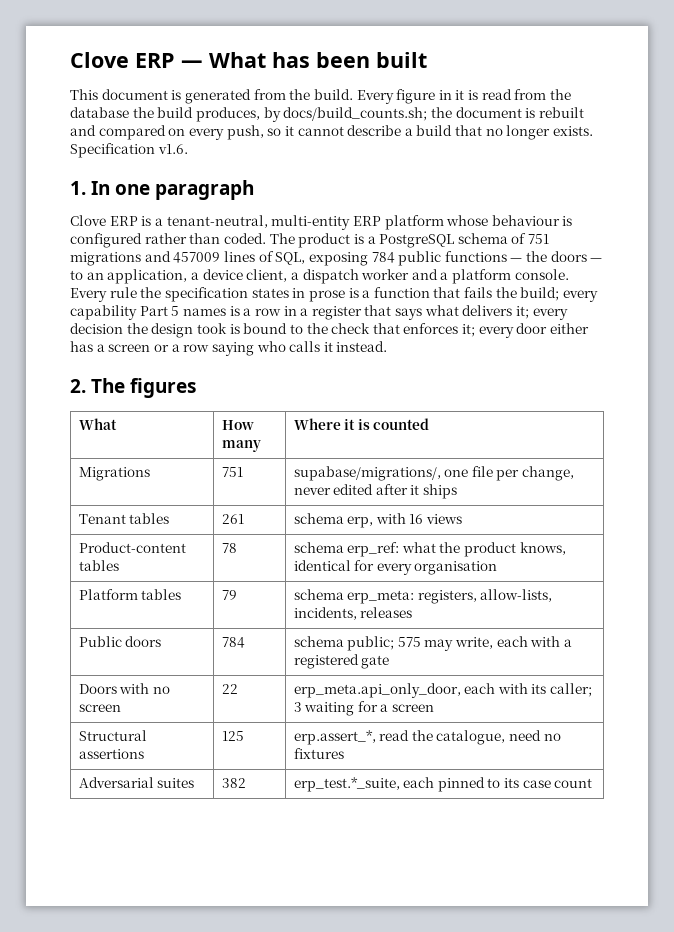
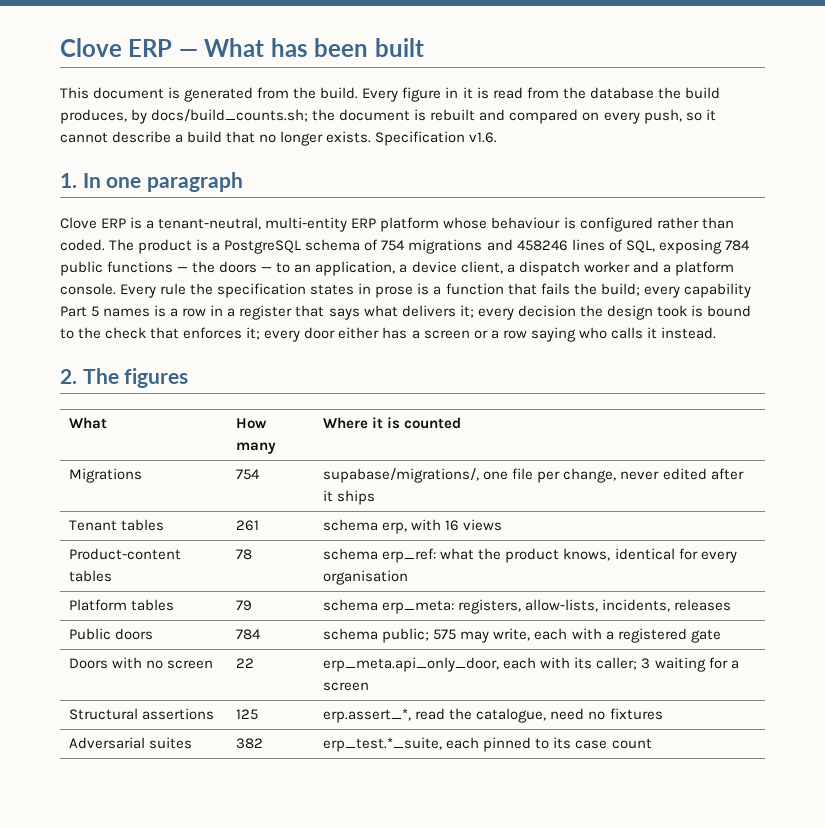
[528,234,550,244] 751 -> [381,240,406,251] 754
[173,252,221,263] 457009 -> [516,240,568,251] 458246
[221,467,243,477] 751 -> [236,469,261,480] 754

